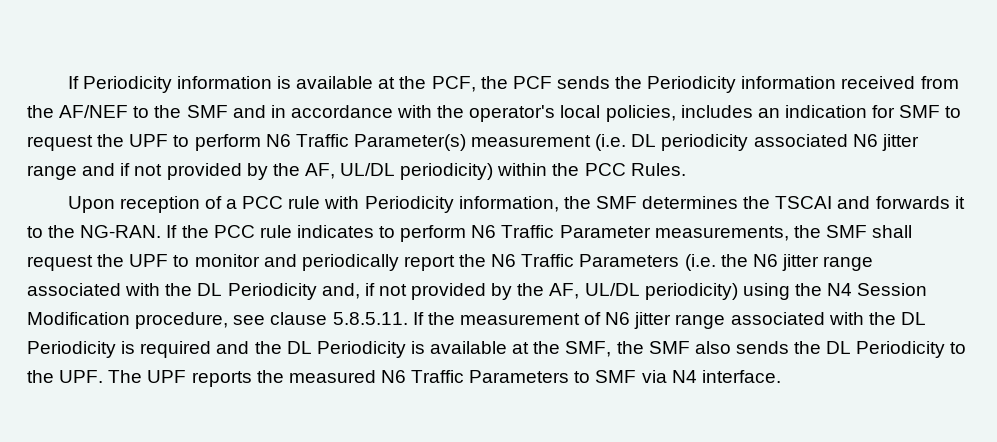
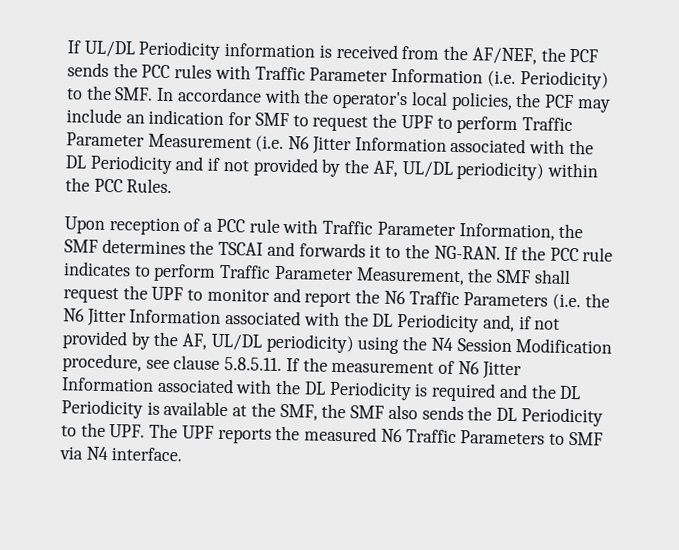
[67,76,79,89] If -> [67,40,136,58] If UL/DL
[296,76,959,93] [27,105,286,118] available at the PCF, the PCF sends the Periodicity information received from the AF/NEF to the SMF and in -> [335,43,599,65] [67,62,609,90] [66,85,175,102] received from the AF/NEF, the PCF sends the PCC rules with Traffic Parameter Information (i.e. Periodicity) to the SMF. In
[680,105,753,118] includes -> [515,93,611,113] [66,108,122,124] the PCF may include
[265,134,919,151] [27,165,77,180] N6 Traffic Parameter(s) measurement (i.e. DL periodicity associated N6 jitter range -> [521,117,573,132] [66,132,594,155] [65,154,173,175] Traffic Parameter Measurement (i.e. N6 Jitter Information associated with the DL Periodicity
[364,196,559,213] Periodicity information, -> [322,220,555,241] Traffic Parameter Information,
[471,225,789,241] N6 Traffic Parameter measurements, -> [219,264,465,286] Traffic Parameter Measurement,
[301,254,399,271] periodically -> (301, 295) none
[781,254,874,271] jitter range -> [86,308,222,327] Jitter Information
[634,312,726,329] jitter range -> [481,361,522,380] [61,377,154,392] Jitter Information

